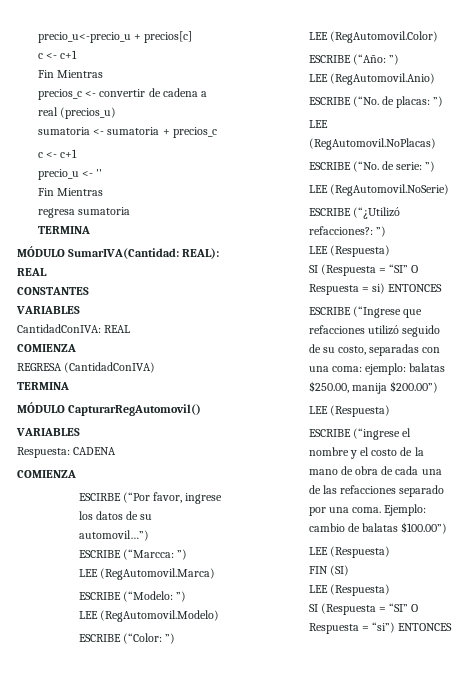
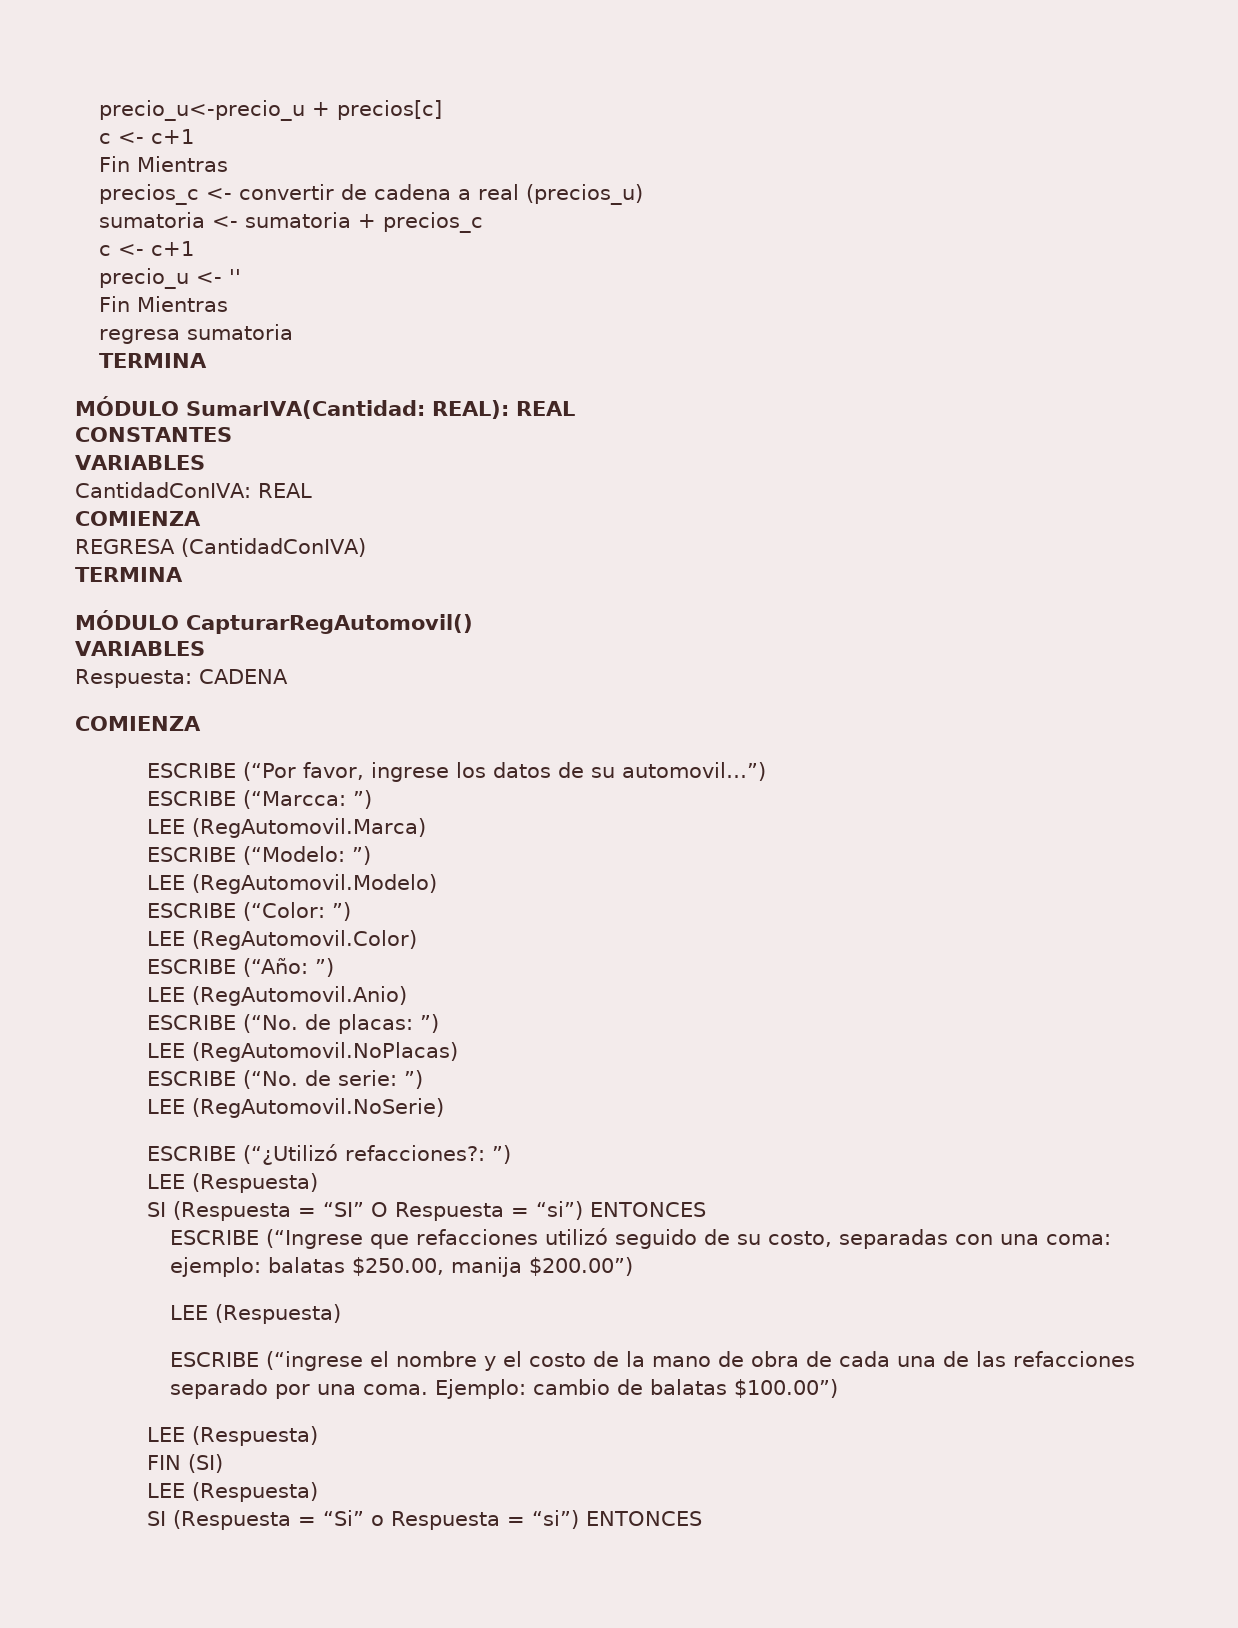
[78,493,121,501] ESCIRBE -> [146,763,236,778] ESCRIBE
[371,283,385,294] si) -> [536,1201,584,1220] “si”)
[389,603,419,612] “SI” O -> [322,1510,384,1526] “Si” o

